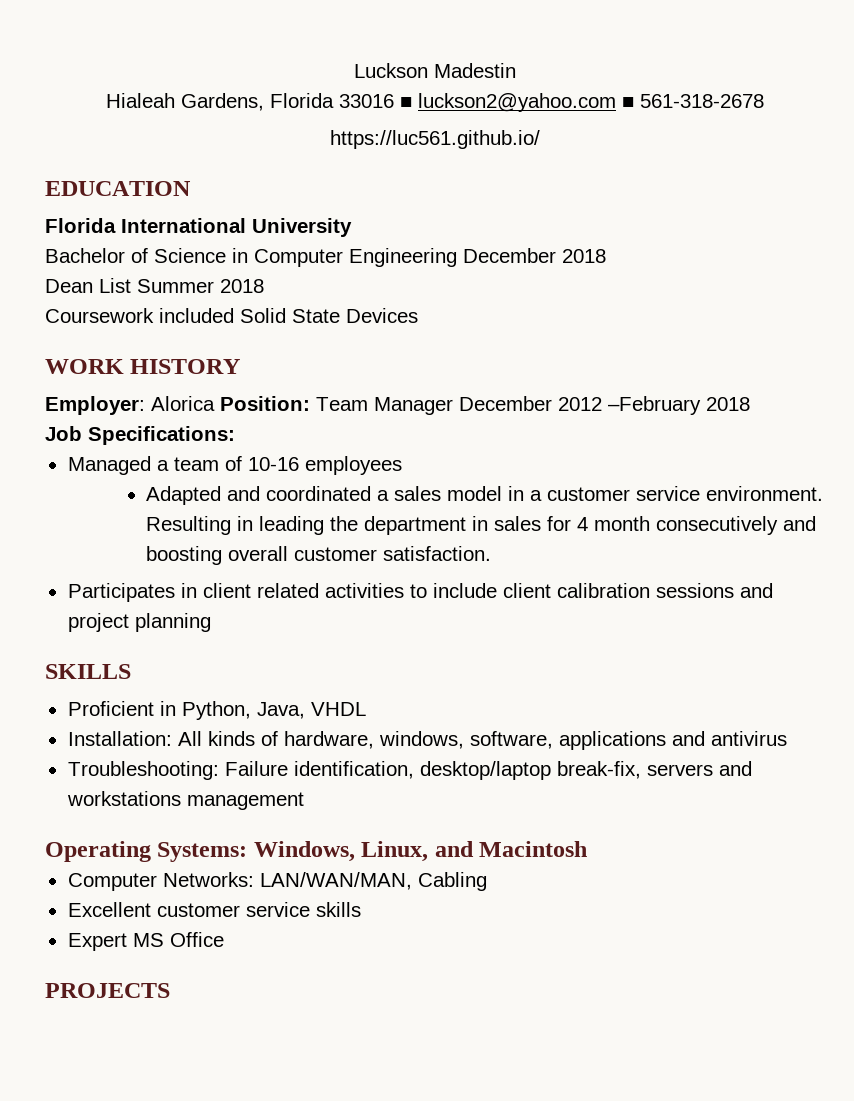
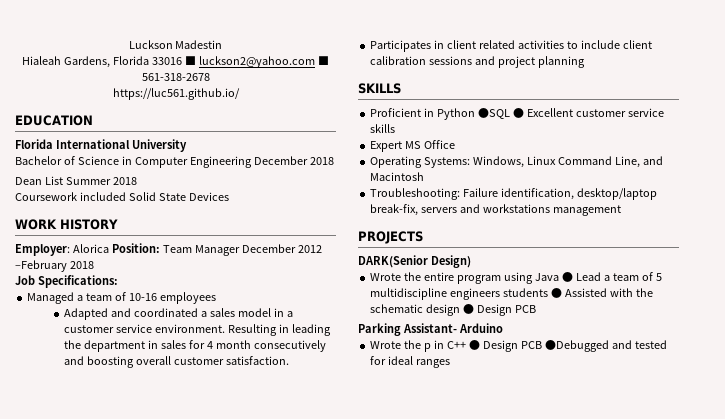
[181,701,366,720] [67,731,787,750] Python, Java, VHDL // Installation: All kinds of hardware, windows, software, applications and antivirus -> [437,108,664,120] [370,124,396,133] [370,140,456,152] [370,156,663,168] [370,172,425,181] Python ●SQL ● Excellent customer service skills // Expert MS Office // Operating Systems: Windows, Linux Command Line, and Macintosh
[45,841,588,862] [67,872,487,891] [67,902,361,917] [67,932,224,951] [45,983,170,998] Operating Systems: Windows, Linux, and Macintosh // Computer Networks: LAN/WAN/MAN, Cabling // Excellent customer service skills // Expert MS Office // PROJECTS -> [358,231,423,244] [358,255,471,268] [370,272,662,284] [370,288,653,300] [370,304,536,316] [358,323,503,336] [370,340,667,352] [370,356,451,368] PROJECTS // DARK(Senior Design) // Wrote the entire program using Java ● Lead a team of 5 multidiscipline engineers students ● Assisted with the schematic design ● Design PCB // Parking Assistant- Arduino // Wrote the p in C++ ● Design PCB ●Debugged and tested for ideal ranges

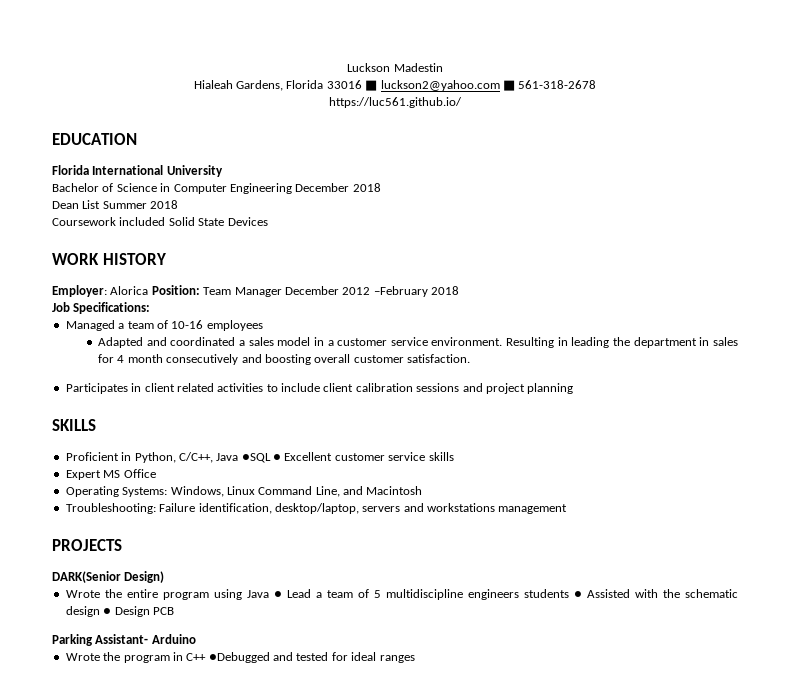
[437,108,476,120] Python -> [134,452,239,463] Python, C/C++, Java
[577,188,658,200] [370,204,419,216] desktop/laptop break-fix, -> [274,503,359,514] desktop/laptop,
[424,343,432,352] p -> [123,655,170,663] program
[468,340,542,352] ● Design PCB -> (207, 657) none

